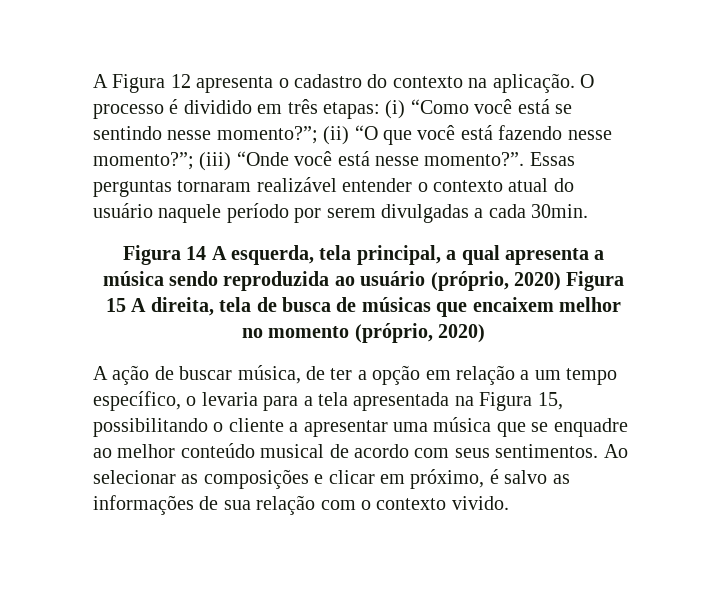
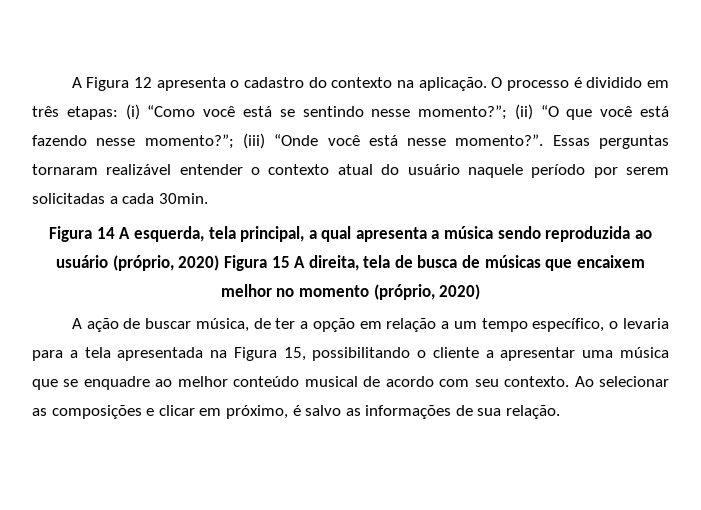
[381,204,469,223] divulgadas -> [32,193,105,204] solicitadas
[454,444,599,458] seus sentimentos. -> [474,376,570,387] seu contexto.
[256,495,509,515] relação com o contexto vivido. -> [506,405,561,419] relação.

